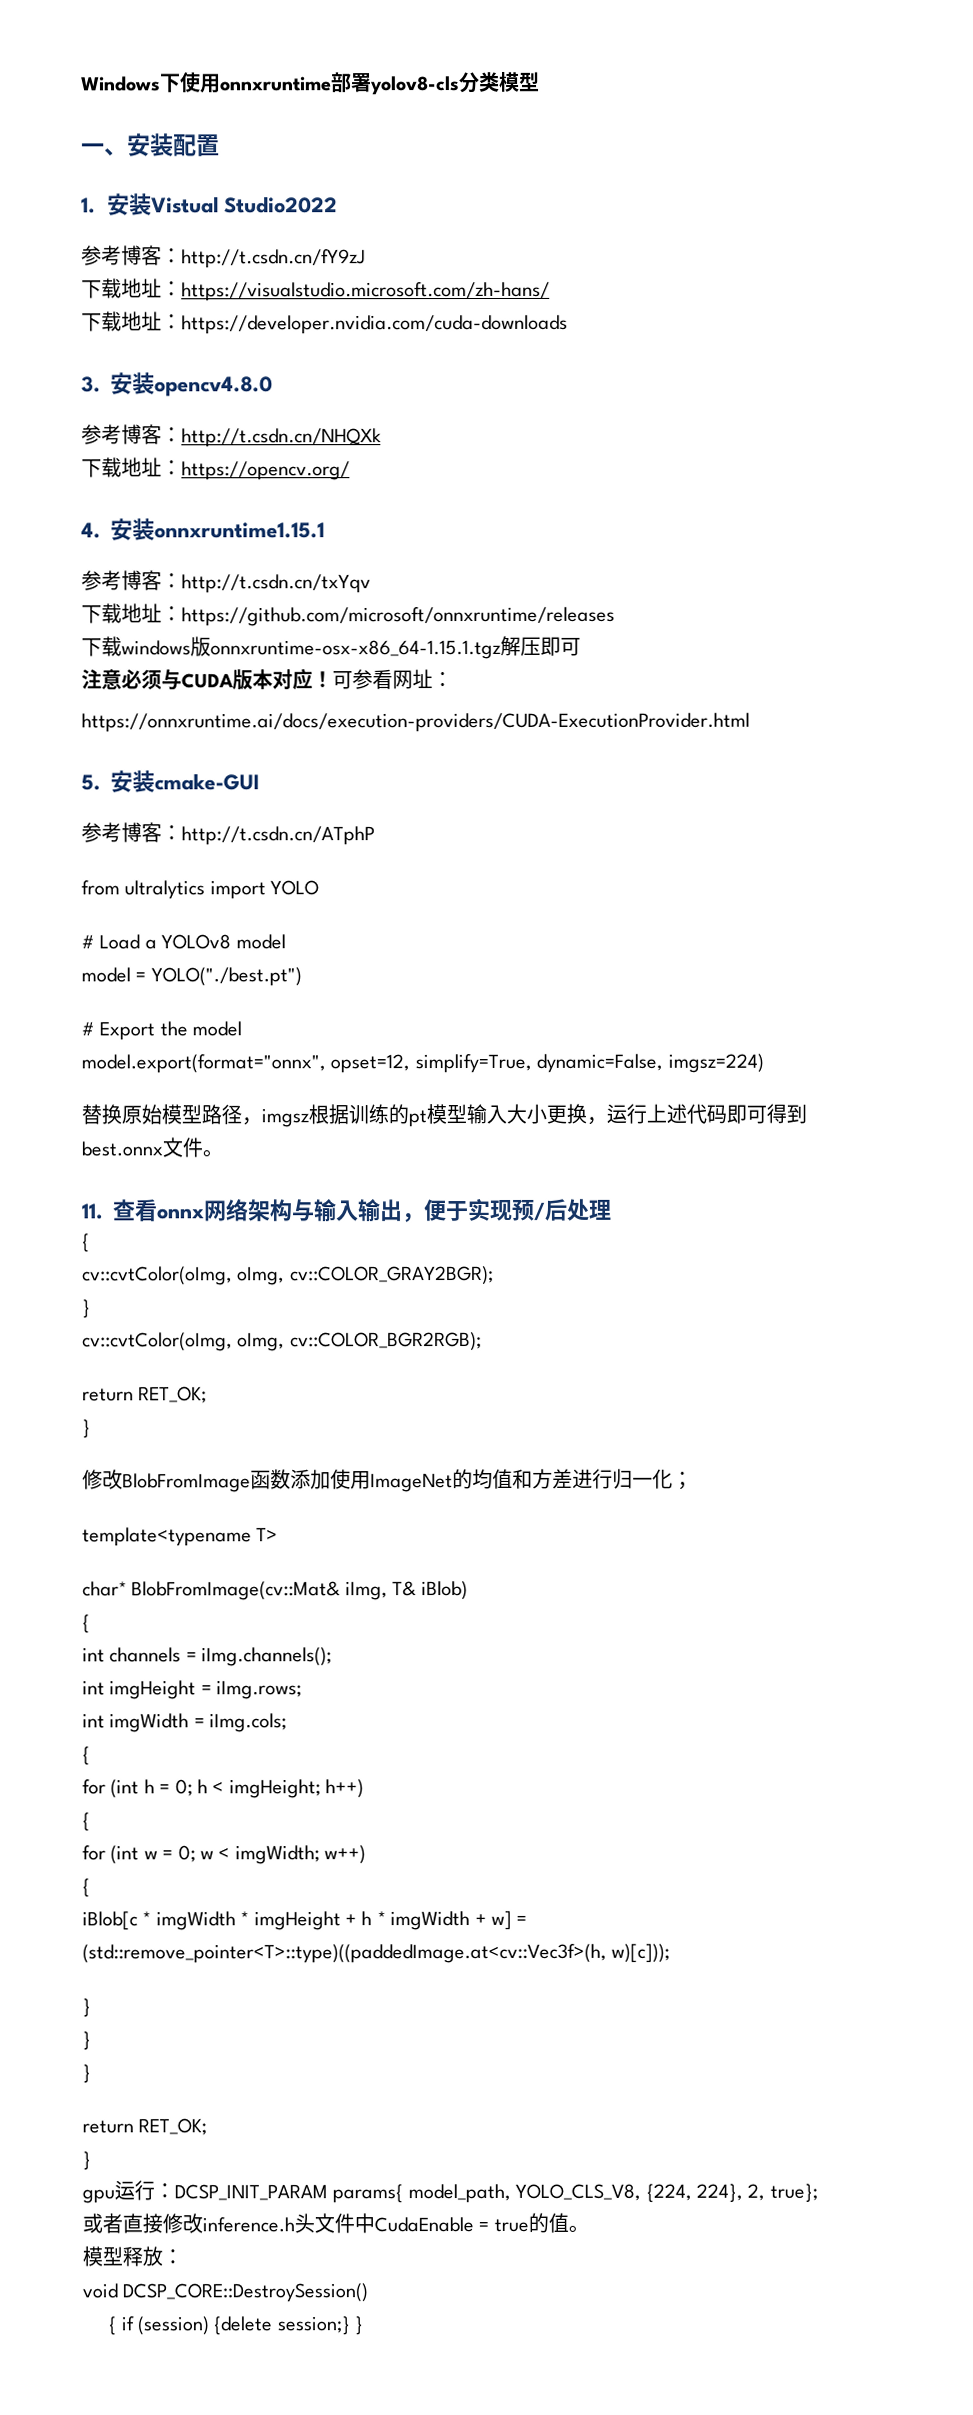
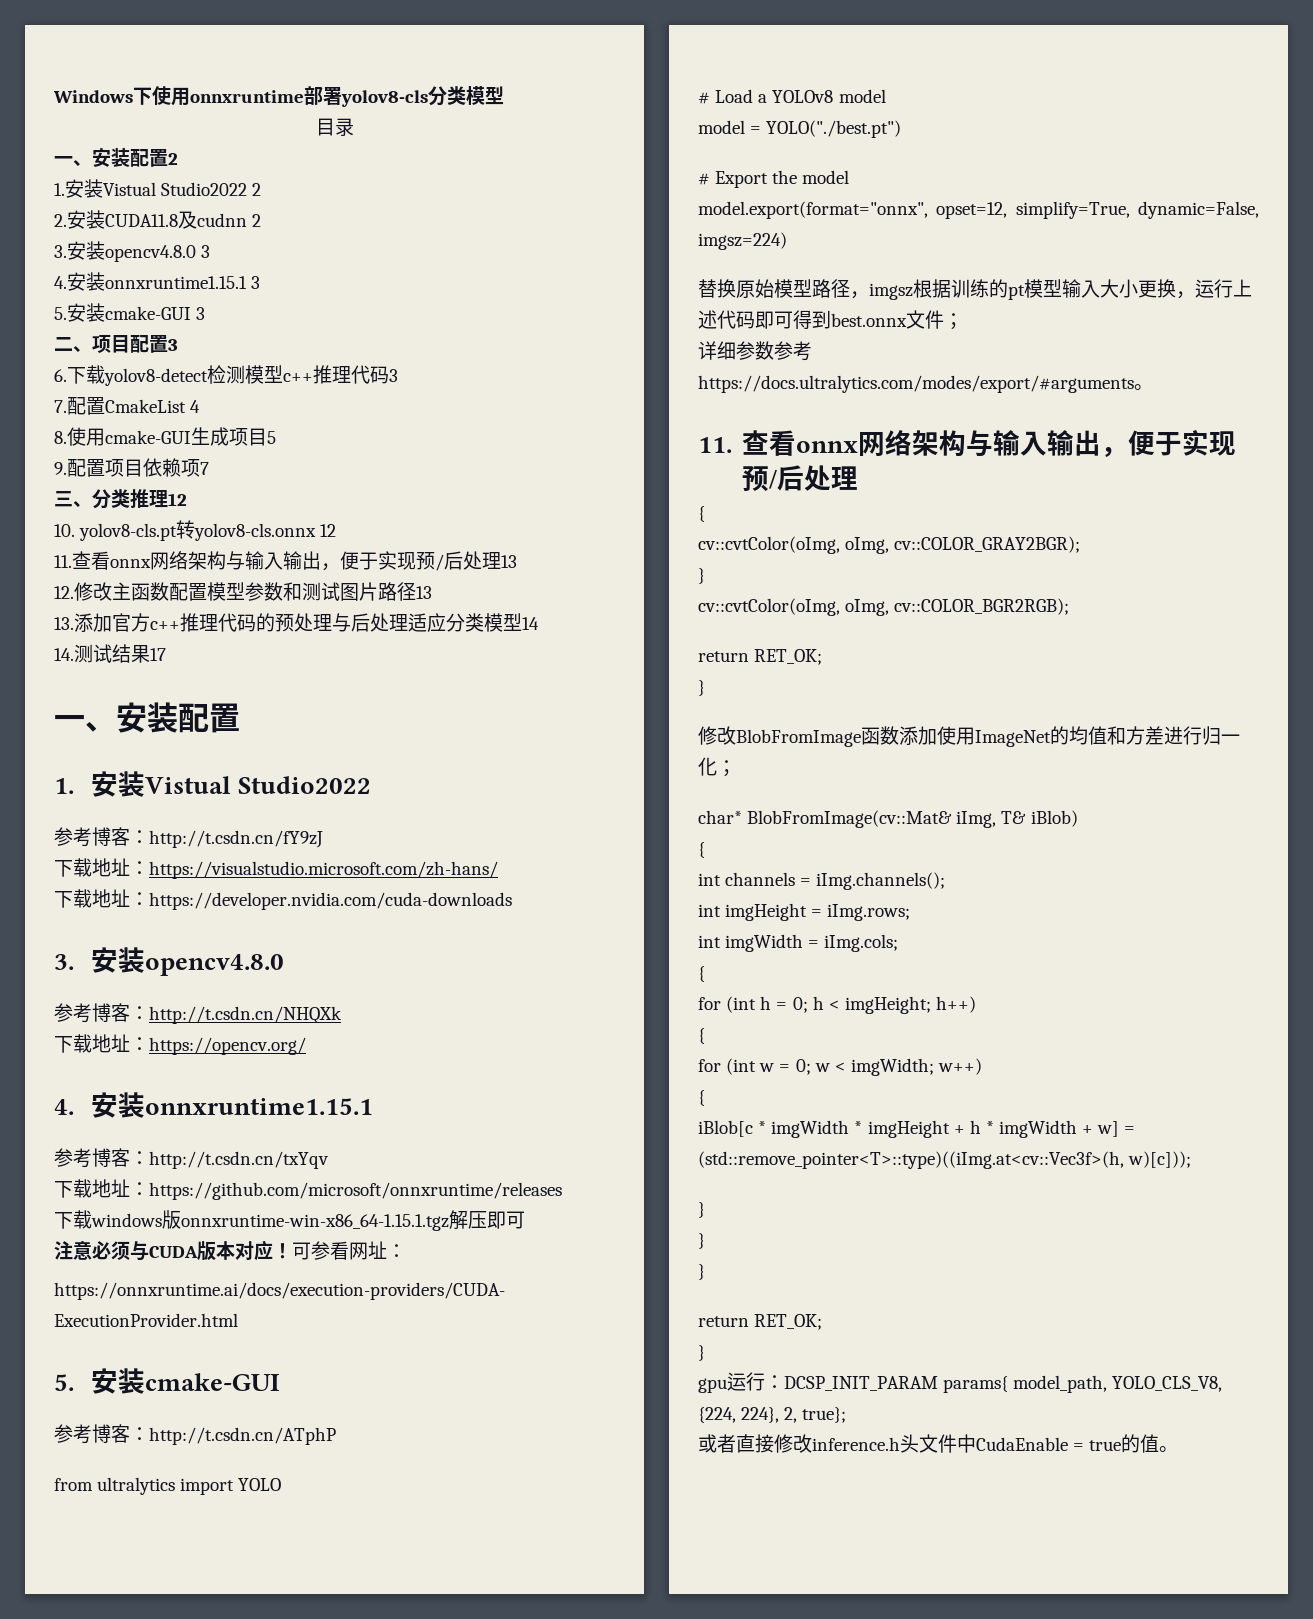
(540, 81) none -> [315,118,354,136] [54,148,178,167] [54,179,262,198] [54,210,262,229] [54,241,211,262] [54,272,261,291] [54,303,206,322] [54,334,178,353] [54,365,398,386] [54,397,201,415] [54,427,276,446] [54,458,209,477] [54,489,187,509] [54,520,337,541] [54,551,517,571] [54,582,432,601] [54,613,539,632] [54,644,166,663] // 目录 // 一、安装配置2 // 1.安装Vistual Studio2022 2 // 2.安装CUDA11.8及cudnn 2 // 3.安装opencv4.8.0 3 // 4.安装onnxruntime1.15.1 3 // 5.安装cmake-GUI 3 // 二、项目配置3 // 6.下载yolov8-detect检测模型c++推理代码3 // 7.配置CmakeList 4 // 8.使用cmake-GUI生成项目5 // 9.配置项目依赖项7 // 三、分类推理12 // 10. yolov8-cls.pt转yolov8-cls.onnx 12 // 11.查看onnx网络架构与输入输出，便于实现预/后处理13 // 12.修改主函数配置模型参数和测试图片路径13 // 13.添加官方c++推理代码的预处理与后处理适应分类模型14 // 14.测试结果17
[210,639,501,660] onnxruntime-osx-x86_64-1.15.1.tgz -> [181,1214,449,1231] onnxruntime-win-x86_64-1.15.1.tgz
(203, 1147) none -> [944,313,963,330] [698,341,812,361] [698,375,1134,393] ； // 详细参数参考https://docs.ultralytics.com/modes/export/#arguments
[82,1527,279,1547] // template<typename T> -> (736, 768) none
[82,1943,607,1964] (std::remove_pointer<T>::type)((paddedImage.at<cv::Vec3f>(h, -> [698,1151,1124,1169] (std::remove_pointer<T>::type)((iImg.at<cv::Vec3f>(h,
[82,2246,183,2267] [82,2283,369,2303] [108,2316,364,2336] // 模型释放： // void DCSP_CORE::DestroySession() // { if (session) {delete session;} } -> (1179, 1449) none

